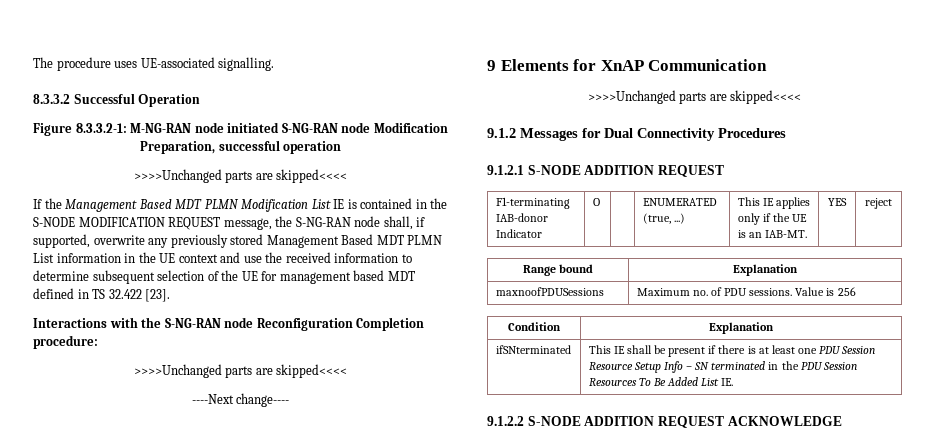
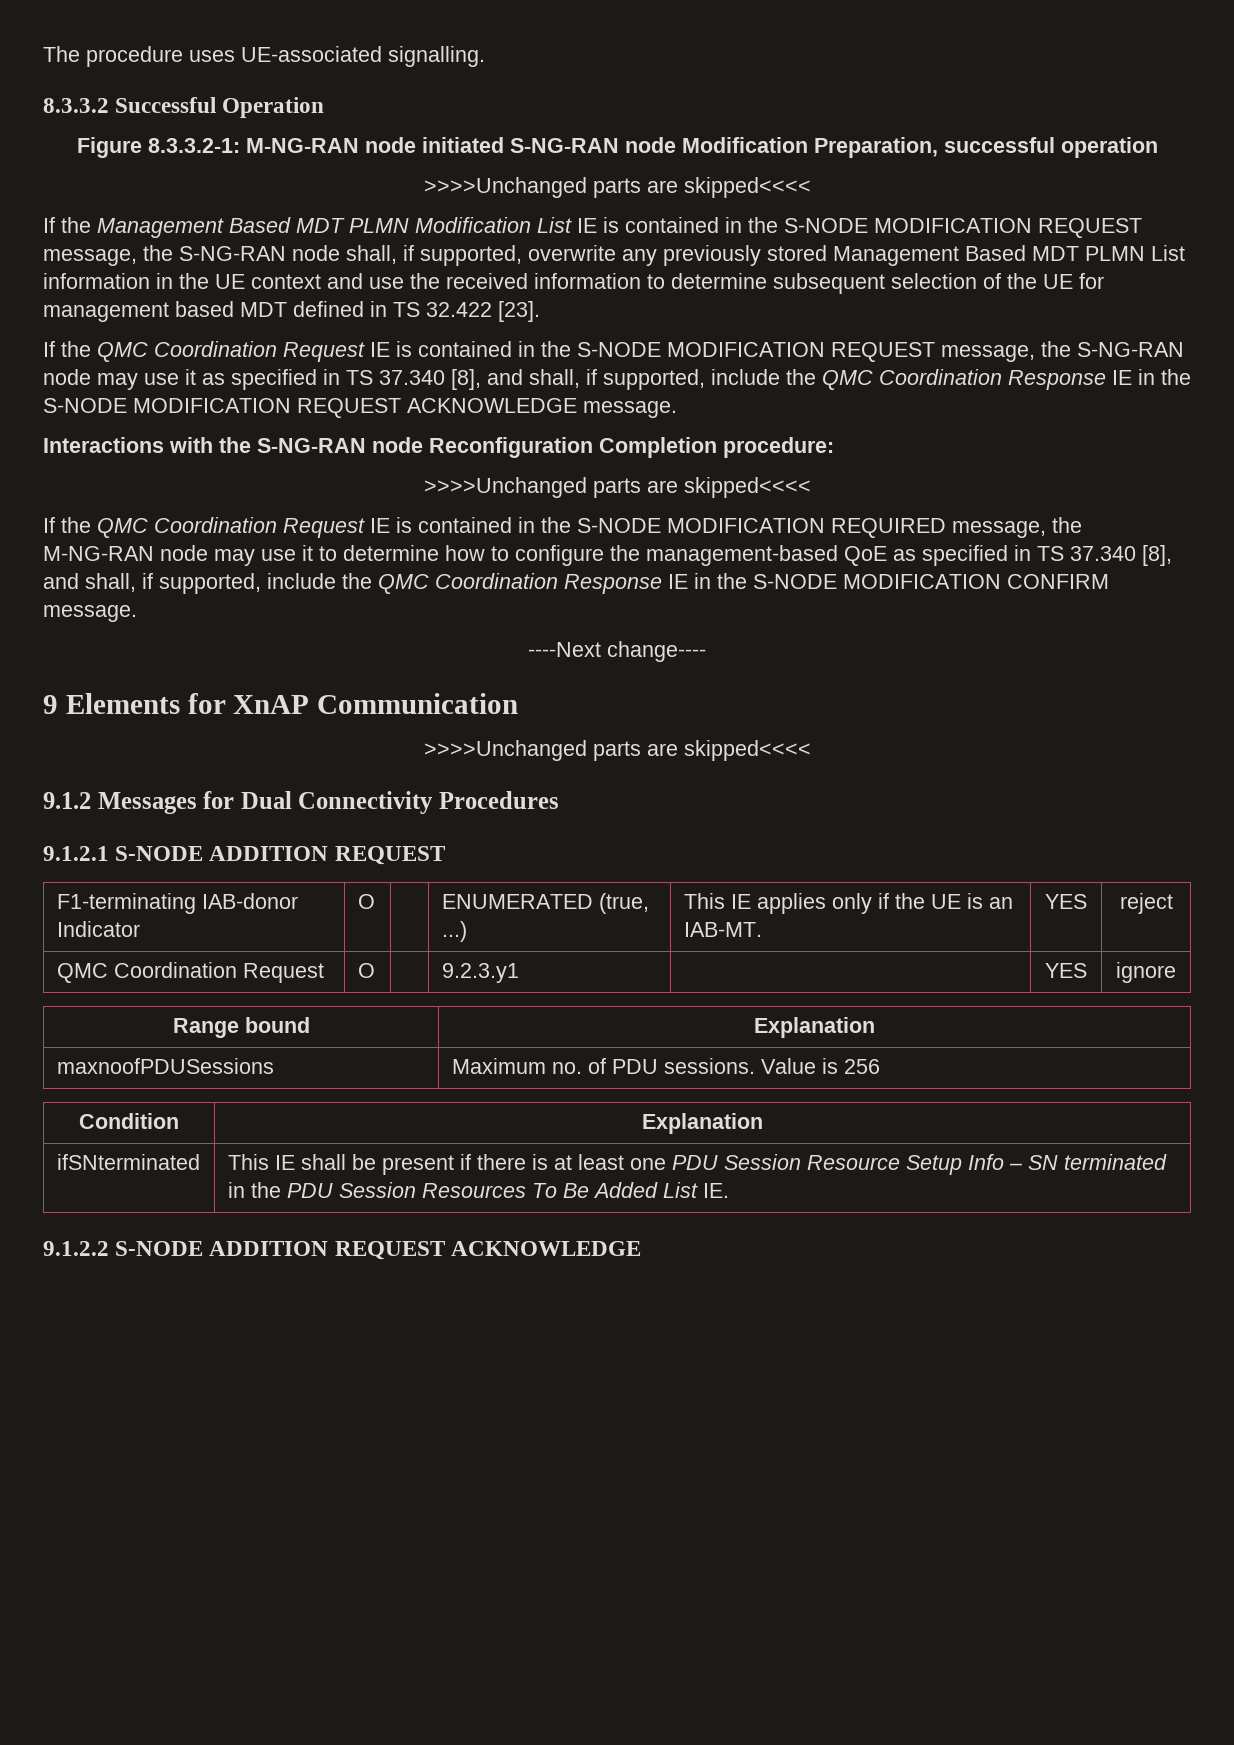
(171, 295) none -> [43,341,1184,362] [43,369,1191,390] [43,398,677,418] // If the QMC Coordination Request IE is contained in the S-NODE MODIFICATION REQUEST message, the S-NG-RAN node may use it as specified in TS 37.340 [8], and shall, if supported, include the QMC Coordination Response IE in the S-NODE MODIFICATION REQUEST ACKNOWLEDGE message.
(348, 371) none -> [43,517,1082,538] [43,545,1172,566] [43,573,1109,594] [43,605,137,622] // If the QMC Coordination Request IE is contained in the S-NODE MODIFICATION REQUIRED message, the M-NG-RAN node may use it to determine how to configure the management-based QoE as specified in TS 37.340 [8], and shall, if supported, include the QMC Coordination Response IE in the S-NODE MODIFICATION CONFIRM message.
(892, 203) none -> [56,962,324,983] [357,963,375,978] [441,963,519,983] [1045,963,1087,978] [1116,962,1176,983] // QMC Coordination Request | O | | 9.2.3.y1 | | YES | ignore

